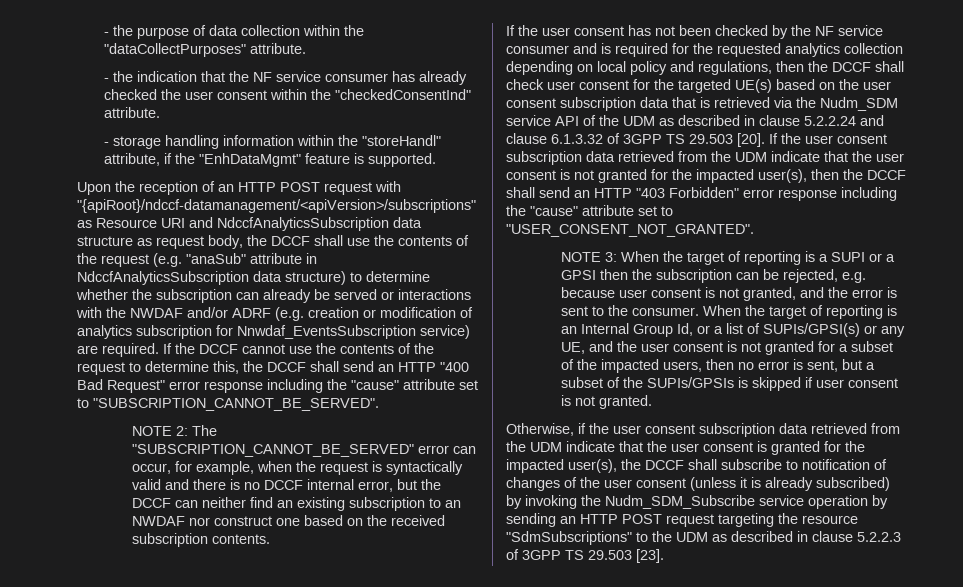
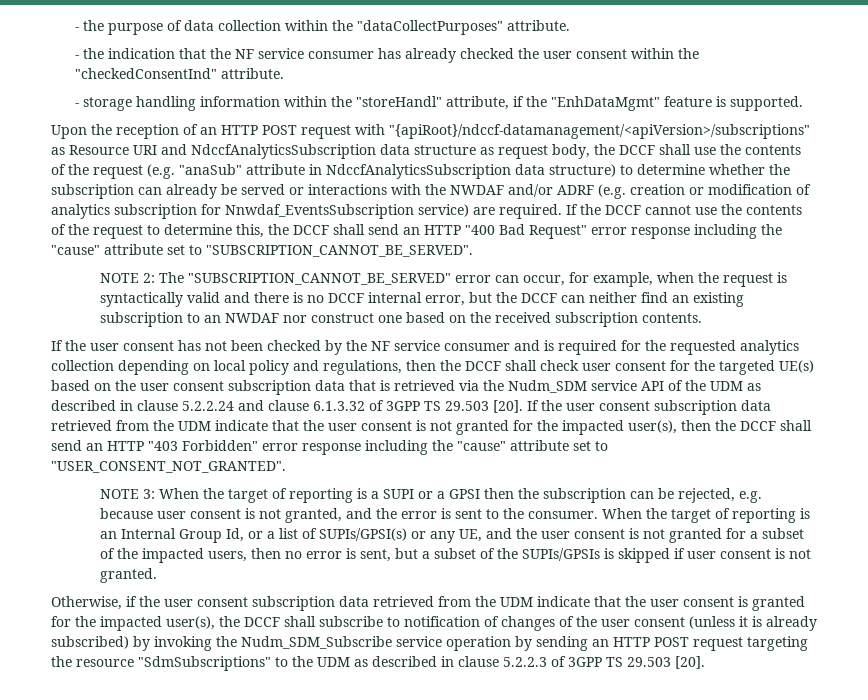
[636,549,664,563] [23]. -> [675,656,705,669] [20].

